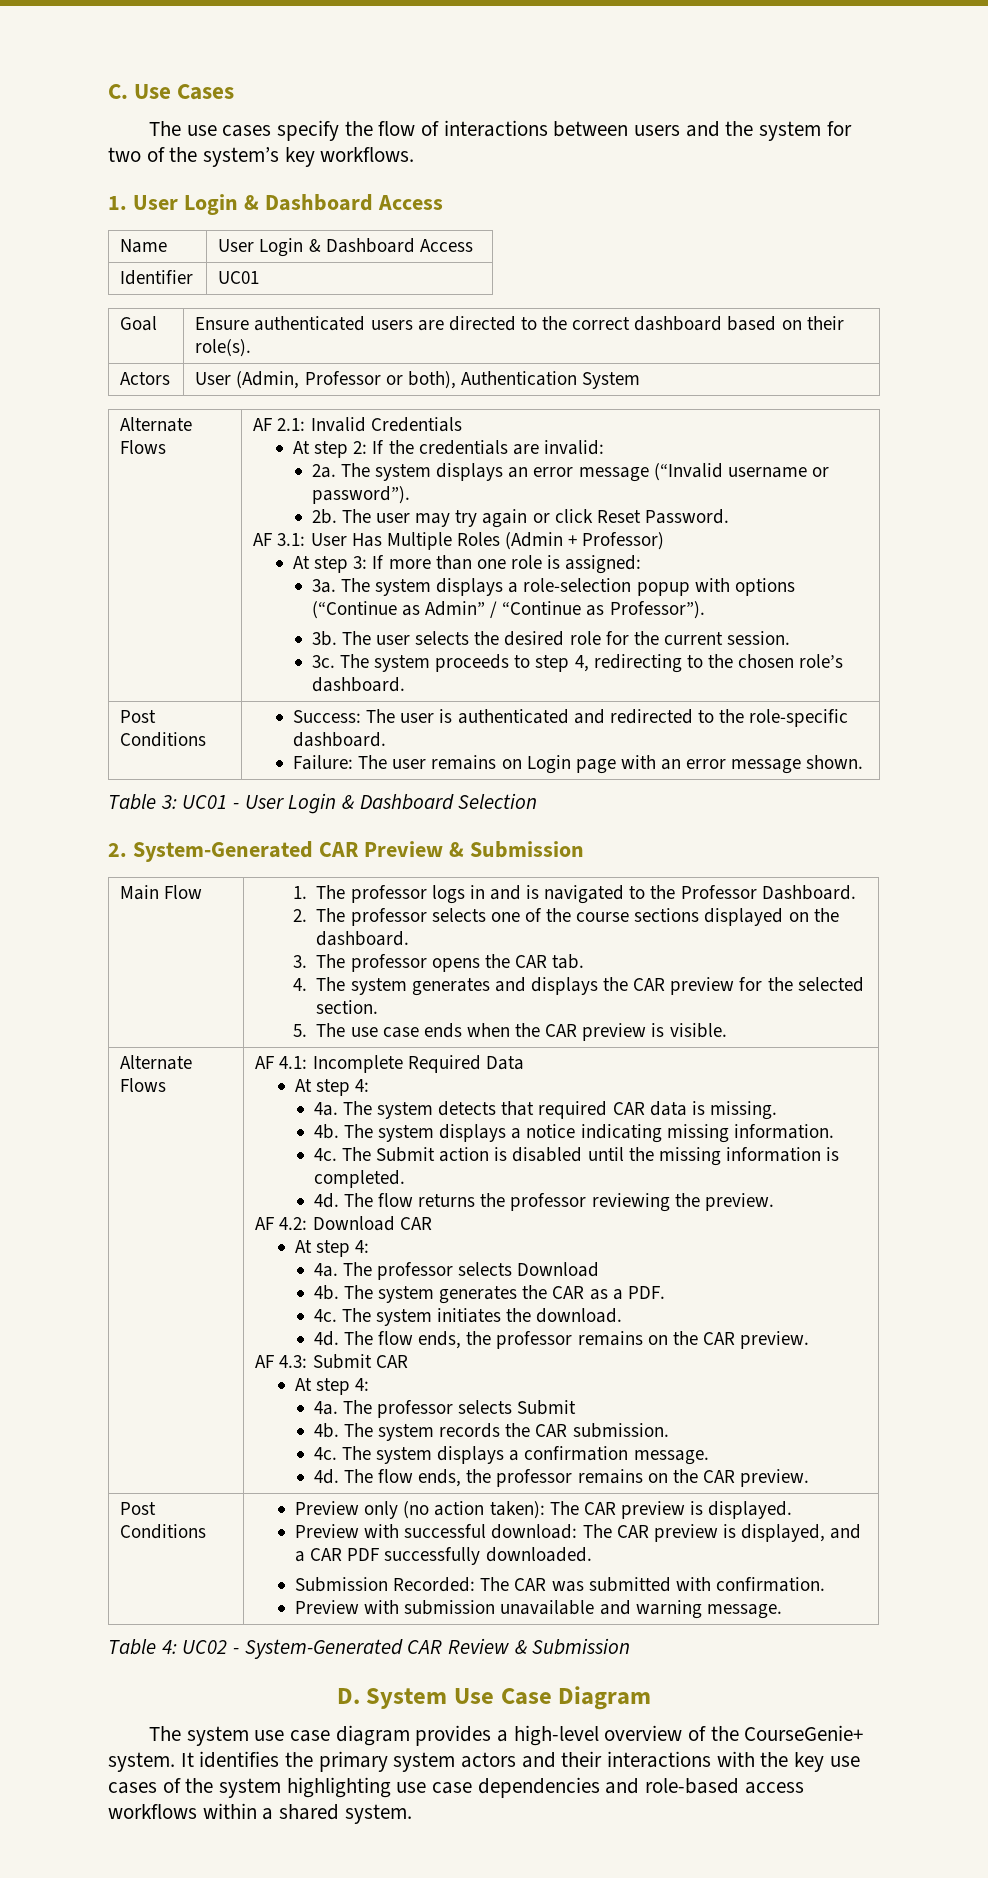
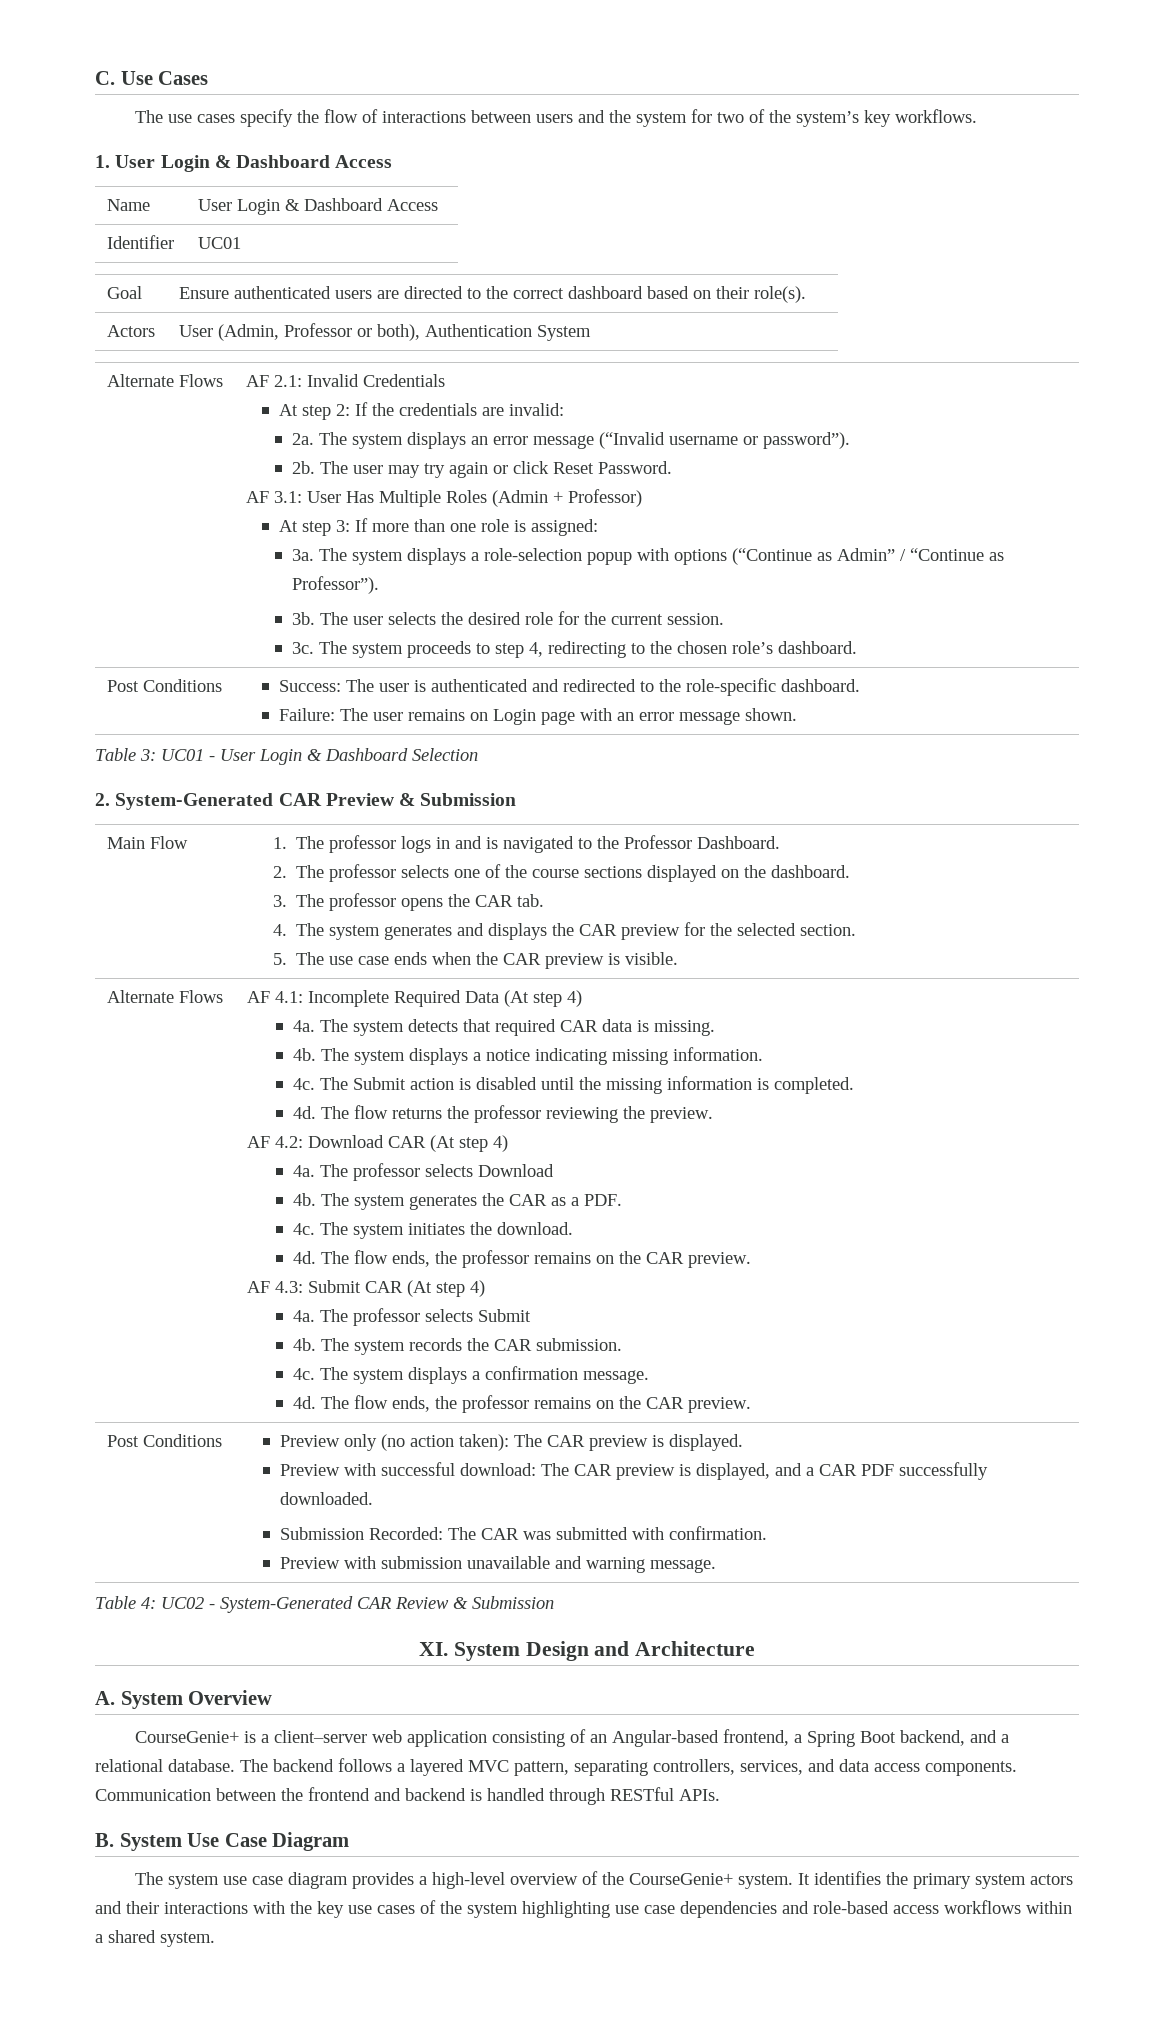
[294,1079,370,1096] // At step 4: -> [503,990,582,1007] (At step 4)
[294,1240,370,1257] // At step 4: -> [429,1135,508,1152] (At step 4)
[294,1378,370,1395] // At step 4: -> [406,1280,485,1297] (At step 4)
[336,1688,360,1704] D. -> [418,1641,756,1661] [95,1690,273,1709] [135,1729,1010,1747] [95,1758,1017,1776] [95,1787,720,1805] [95,1833,114,1847] XI. System Design and Architecture // A. System Overview // CourseGenie+ is a client–server web application consisting of an Angular-based frontend, a Spring Boot backend, and a relational database. The backend follows a layered MVC pattern, separating controllers, services, and data access components. Communication between the frontend and backend is handled through RESTful APIs. // B.

